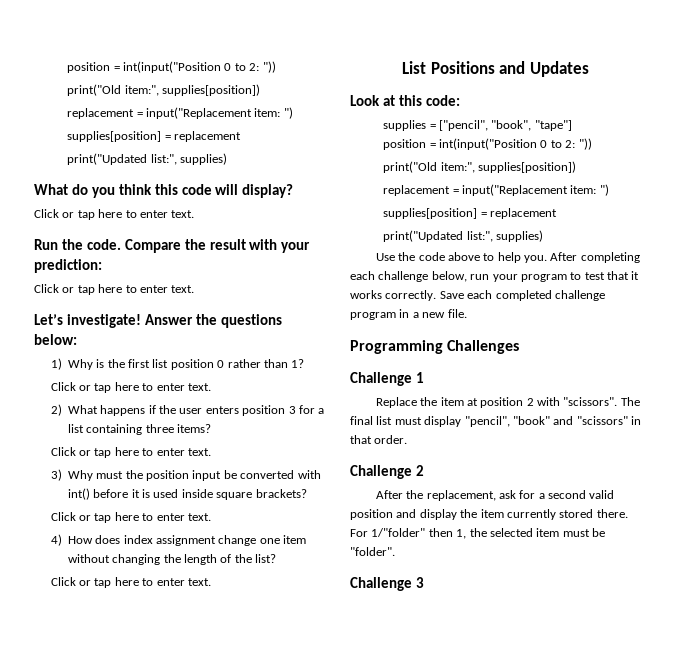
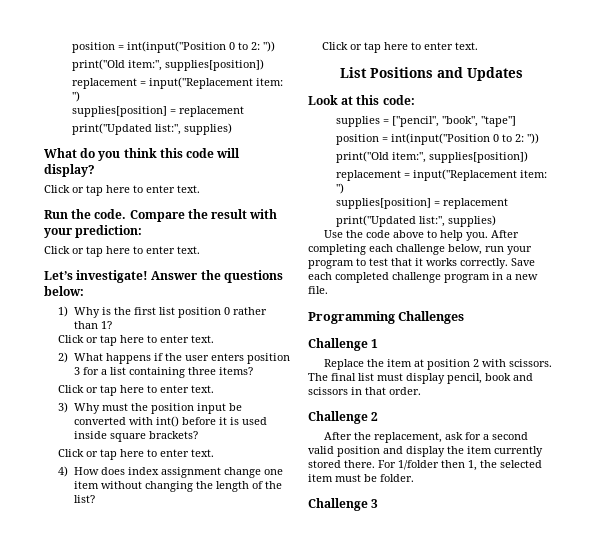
[563,397,618,406] "scissors". -> [508,359,552,367] scissors.
[464,416,628,427] "pencil", "book" and "scissors" -> [447,373,533,384] [308,387,348,395] pencil, book and scissors
[371,528,426,537] 1/"folder" -> [398,460,439,470] 1/folder
[350,547,395,556] "folder". -> [380,474,414,482] folder.

